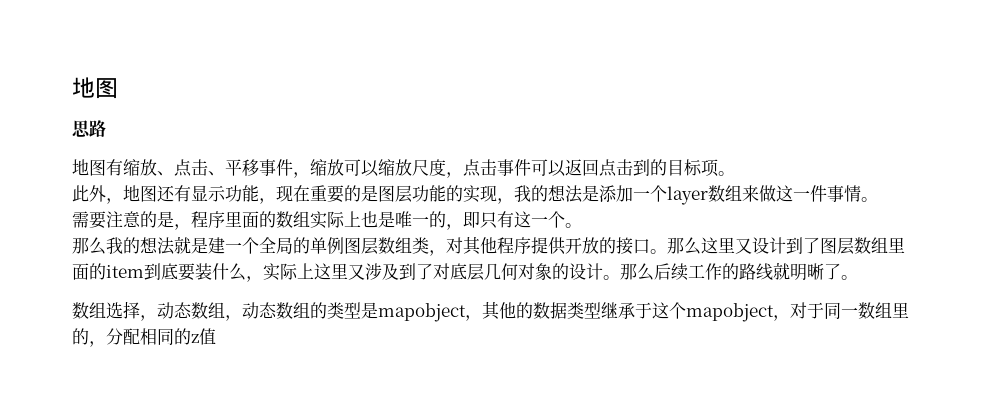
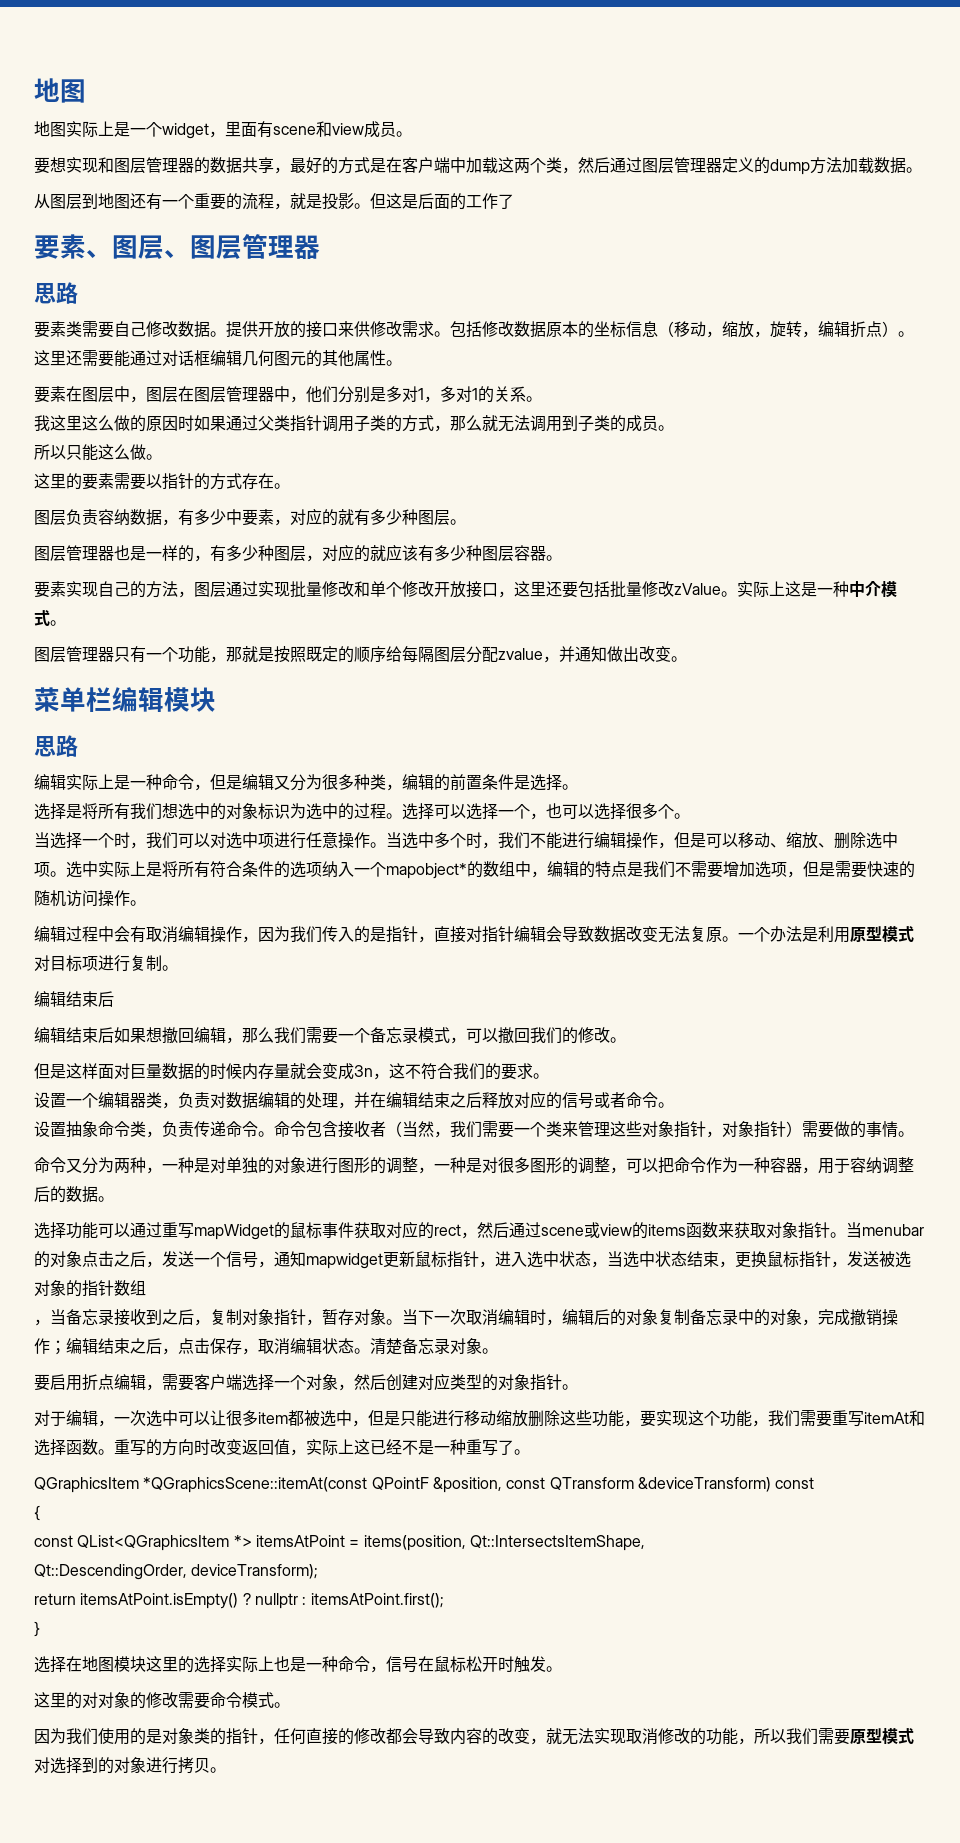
[72,120,106,137] [72,159,735,178] [72,185,878,205] [72,211,582,230] [72,236,905,256] [72,262,858,282] [72,301,909,322] [72,328,216,347] 思路 // 地图有缩放、点击、平移事件，缩放可以缩放尺度，点击事件可以返回点击到的目标项。 // 此外，地图还有显示功能，现在重要的是图层功能的实现，我的想法是添加一个layer数组来做这一件事情。 // 需要注意的是，程序里面的数组实际上也是唯一的，即只有这一个。 // 那么我的想法就是建一个全局的单例图层数组类，对其他程序提供开放的接口。那么这里又设计到了图层数组里面的item到底要装什么，实际上这里又涉及到了对底层几何对象的设计。那么后续工作的路线就明晰了。 // 数组选择，动态数组，动态数组的类型是mapobject，其他的数据类型继承于这个mapobject，对于同一数组里的，分配相同的z值 -> [34,121,412,139] [34,157,922,175] [34,193,514,210] [34,234,320,260] [34,282,78,304] [34,321,914,338] [34,350,402,367] [34,386,542,403] [34,415,674,432] [34,444,162,461] [34,473,290,490] [34,508,466,526] [34,544,562,562] [34,581,897,598] [34,610,66,626] [34,646,687,663] [34,687,216,712] [34,735,78,757] [34,774,578,791] [34,803,690,820] [34,832,898,849] [34,861,915,879] [34,890,146,907] [34,926,914,943] [34,955,178,972] [34,991,114,1007] [34,1027,626,1044] [34,1063,549,1080] [34,1091,674,1109] [34,1121,914,1138] [34,1157,914,1174] [34,1186,114,1203] [34,1221,924,1240] [34,1251,911,1269] [34,1280,146,1297] [34,1309,898,1326] [34,1338,498,1355] [34,1373,578,1391] [34,1410,925,1427] [34,1439,530,1456] [34,1477,815,1493] [34,1505,40,1521] [34,1535,645,1551] [34,1564,319,1580] [34,1593,444,1609] [34,1621,40,1637] [34,1656,562,1673] [34,1692,290,1709] [34,1728,914,1745] [34,1757,226,1774] 地图实际上是一个widget，里面有scene和view成员。 // 要想实现和图层管理器的数据共享，最好的方式是在客户端中加载这两个类，然后通过图层管理器定义的dump方法加载数据。 // 从图层到地图还有一个重要的流程，就是投影。但这是后面的工作了 // 要素、图层、图层管理器 // 思路 // 要素类需要自己修改数据。提供开放的接口来供修改需求。包括修改数据原本的坐标信息（移动，缩放，旋转，编辑折点）。这里还需要能通过对话框编辑几何图元的其他属性。 // 要素在图层中，图层在图层管理器中，他们分别是多对1，多对1的关系。 // 我这里这么做的原因时如果通过父类指针调用子类的方式，那么就无法调用到子类的成员。 // 所以只能这么做。 // 这里的要素需要以指针的方式存在。 // 图层负责容纳数据，有多少中要素，对应的就有多少种图层。 // 图层管理器也是一样的，有多少种图层，对应的就应该有多少种图层容器。 // 要素实现自己的方法，图层通过实现批量修改和单个修改开放接口，这里还要包括批量修改zValue。实际上这是一种中介模式。 // 图层管理器只有一个功能，那就是按照既定的顺序给每隔图层分配zvalue，并通知做出改变。 // 菜单栏编辑模块 // 思路 // 编辑实际上是一种命令，但是编辑又分为很多种类，编辑的前置条件是选择。 // 选择是将所有我们想选中的对象标识为选中的过程。选择可以选择一个，也可以选择很多个。 // 当选择一个时，我们可以对选中项进行任意操作。当选中多个时，我们不能进行编辑操作，但是可以移动、缩放、删除选中项。选中实际上是将所有符合条件的选项纳入一个mapobject*的数组中，编辑的特点是我们不需要增加选项，但是需要快速的随机访问操作。 // 编辑过程中会有取消编辑操作，因为我们传入的是指针，直接对指针编辑会导致数据改变无法复原。一个办法是利用原型模式对目标项进行复制。 // 编辑结束后 // 编辑结束后如果想撤回编辑，那么我们需要一个备忘录模式，可以撤回我们的修改。 // 但是这样面对巨量数据的时候内存量就会变成3n，这不符合我们的要求。 // 设置一个编辑器类，负责对数据编辑的处理，并在编辑结束之后释放对应的信号或者命令。 // 设置抽象命令类，负责传递命令。命令包含接收者（当然，我们需要一个类来管理这些对象指针，对象指针）需要做的事情。 // 命令又分为两种，一种是对单独的对象进行图形的调整，一种是对很多图形的调整，可以把命令作为一种容器，用于容纳调整后的数据。 // 选择功能可以通过重写mapWidget的鼠标事件获取对应的rect，然后通过scene或view的items函数来获取对象指针。当menubar的对象点击之后，发送一个信号，通知mapwidget更新鼠标指针，进入选中状态，当选中状态结束，更换鼠标指针，发送被选对象的指针数组 // ，当备忘录接收到之后，复制对象指针，暂存对象。当下一次取消编辑时，编辑后的对象复制备忘录中的对象，完成撤销操作；编辑结束之后，点击保存，取消编辑状态。清楚备忘录对象。 // 要启用折点编辑，需要客户端选择一个对象，然后创建对应类型的对象指针。 // 对于编辑，一次选中可以让很多item都被选中，但是只能进行移动缩放删除这些功能，要实现这个功能，我们需要重写itemAt和选择函数。重写的方向时改变返回值，实际上这已经不是一种重写了。 // QGraphicsItem *QGraphicsScene::itemAt(const QPointF &position, const QTransform &deviceTransform) const // { // const QList<QGraphicsItem *> itemsAtPoint = items(position, Qt::IntersectsItemShape, // Qt::DescendingOrder, deviceTransform); // return itemsAtPoint.isEmpty() ? nullptr : itemsAtPoint.first(); // } // 选择在地图模块这里的选择实际上也是一种命令，信号在鼠标松开时触发。 // 这里的对对象的修改需要命令模式。 // 因为我们使用的是对象类的指针，任何直接的修改都会导致内容的改变，就无法实现取消修改的功能，所以我们需要原型模式对选择到的对象进行拷贝。

